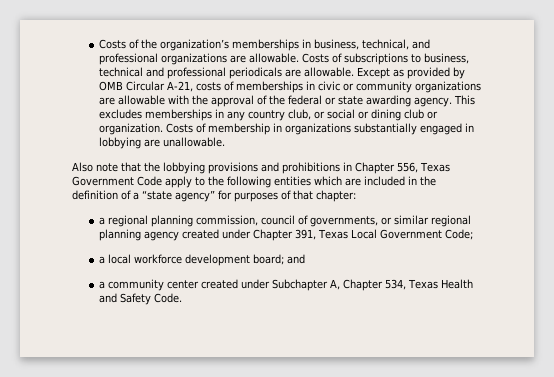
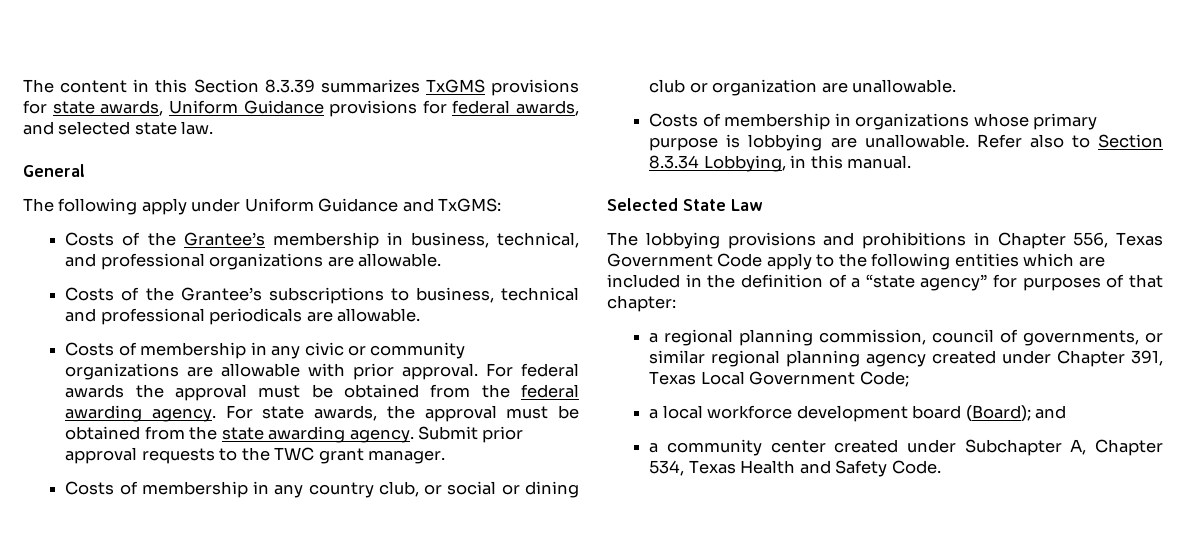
[98,39,299,51] Costs of the organization’s memberships -> [23,79,579,96] [23,100,579,117] [23,121,214,135] [23,164,85,177] [23,198,502,215] [65,232,379,249] The content in this Section 8.3.39 summarizes TxGMS provisions for state awards, Uniform Guidance provisions for federal awards, and selected state law. // General // The following apply under Uniform Guidance and TxGMS: // Costs of the Grantee’s membership
[301,53,342,63] Costs of -> [65,287,262,301] // Costs of the Grantee’s
[356,67,465,79] [98,81,315,93] Except as provided by OMB Circular A-21, costs of memberships in -> [65,342,301,359] // Costs of membership in any
[191,95,475,107] [98,109,212,121] the approval of the federal or state awarding agency. This excludes memberships -> [353,363,579,380] [65,384,579,401] [65,405,579,422] [65,426,524,443] [65,447,446,464] [65,481,248,498] prior approval. For federal awards the approval must be obtained from the federal awarding agency. For state awards, the approval must be obtained from the state awarding agency. Submit prior approval requests to the TWC grant manager. // Costs of membership
[98,123,163,135] organization. -> [712,79,957,96] organization are unallowable. //
[353,123,474,135] substantially engaged in -> [973,113,1098,130] [649,134,741,151] whose primary purpose is
[72,162,160,172] // Also note that the -> [976,134,1163,148] [649,155,912,172] [607,198,763,211] [607,232,638,246] Refer also to Section 8.3.34 Lobbying, in this manual. // Selected State Law // The
[252,254,284,265] board; -> [912,405,1031,422] board (Board);

